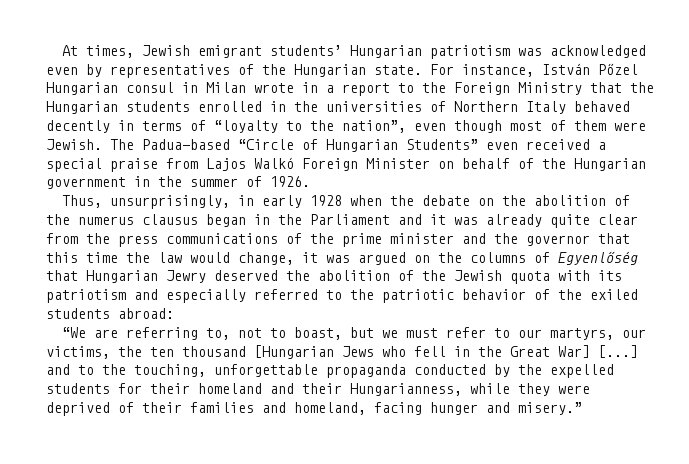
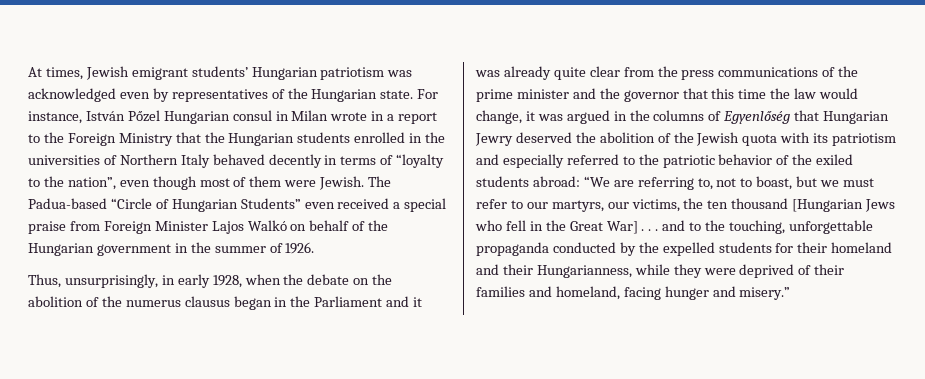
[206,157,430,171] Lajos Walkó Foreign Minister -> [103,220,287,234] Foreign Minister Lajos Walkó
[310,195,343,206] 1928 -> [212,275,242,288] 1928,
[414,255,430,263] on -> [613,111,627,121] in
(174, 313) // -> (580, 181) none
[598,345,638,358] [...] -> [641,229,659,231] . . .

